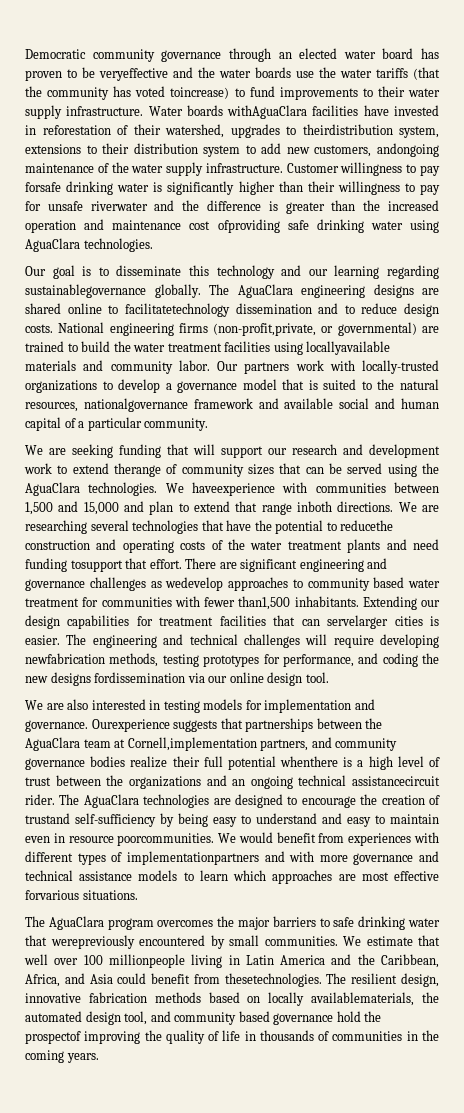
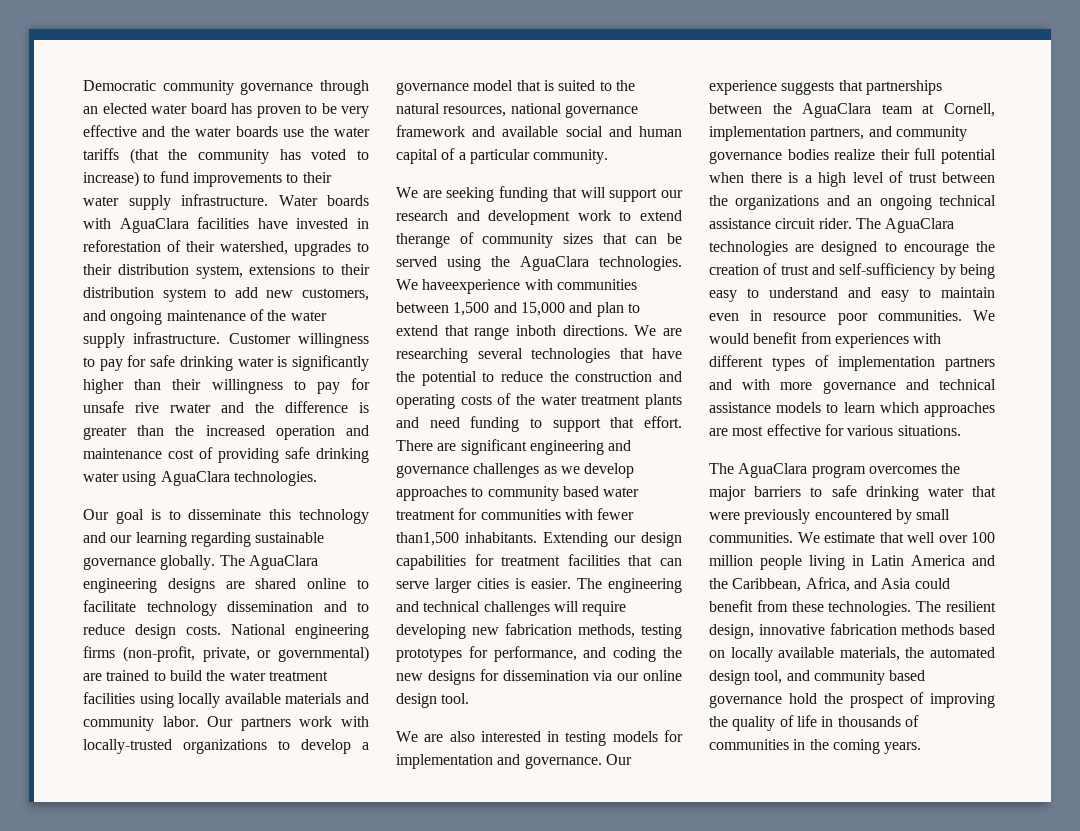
[99,68,168,81] veryeffective -> [341,106,369,118] [83,125,137,137] very effective
[170,87,230,99] toincrease) -> [357,150,369,160] [83,171,139,187] to increase)
[227,105,308,119] withAguaClara -> [83,218,189,233] with AguaClara
[302,124,393,135] theirdistribution -> [83,264,189,275] their distribution
[376,143,439,157] andongoing -> [83,310,163,325] and ongoing
[25,182,61,192] forsafe -> [127,355,176,367] for safe
[90,201,148,211] riverwater -> [135,402,211,413] rive rwater
[217,219,280,233] ofproviding -> [199,447,279,463] of providing
[25,284,146,298] sustainablegovernance -> [255,532,325,543] [83,557,156,570] sustainable governance
[124,303,230,317] facilitatetechnology -> [83,600,217,616] facilitate technology
[213,323,317,336] (non-profit,private, -> [122,646,250,662] (non-profit, private,
[306,341,391,355] locallyavailable -> [178,693,281,708] locally available
[83,398,188,412] nationalgovernance -> [510,103,638,118] national governance
[340,520,394,531] reducethe -> [501,371,569,382] reduce the
[70,560,123,572] tosupport -> [530,418,601,432] to support
[165,577,224,591] wedevelop -> [560,463,635,478] we develop
[327,615,389,629] servelarger -> [396,578,472,593] serve larger
[25,653,105,664] newfabrication -> [472,623,572,635] new fabrication
[94,672,186,683] fordissemination -> [479,669,589,681] for dissemination
[91,719,170,732] Ourexperience -> [605,754,632,765] [709,80,777,95] Our experience
[127,737,257,751] Cornell,implementation -> [944,103,995,117] [709,126,806,141] Cornell, implementation
[280,756,339,767] whenthere -> [709,172,782,183] when there
[352,776,440,786] assistancecircuit -> [709,218,816,229] assistance circuit
[25,813,70,824] trustand -> [780,264,835,275] trust and
[117,833,215,846] poorcommunities. -> [837,310,962,325] poor communities.
[126,851,259,865] implementationpartners -> [838,356,995,371] implementation partners
[25,890,79,900] forvarious -> [824,424,894,436] for various
[50,935,135,949] werepreviously -> [709,509,811,524] were previously
[108,954,185,968] millionpeople -> [709,555,802,570] million people
[224,973,322,987] thesetechnologies. -> [791,601,912,616] these technologies.
[311,992,415,1006] availablematerials, -> [778,647,900,661] available materials,
[25,1031,81,1044] prospectof -> [850,692,924,708] prospect of

